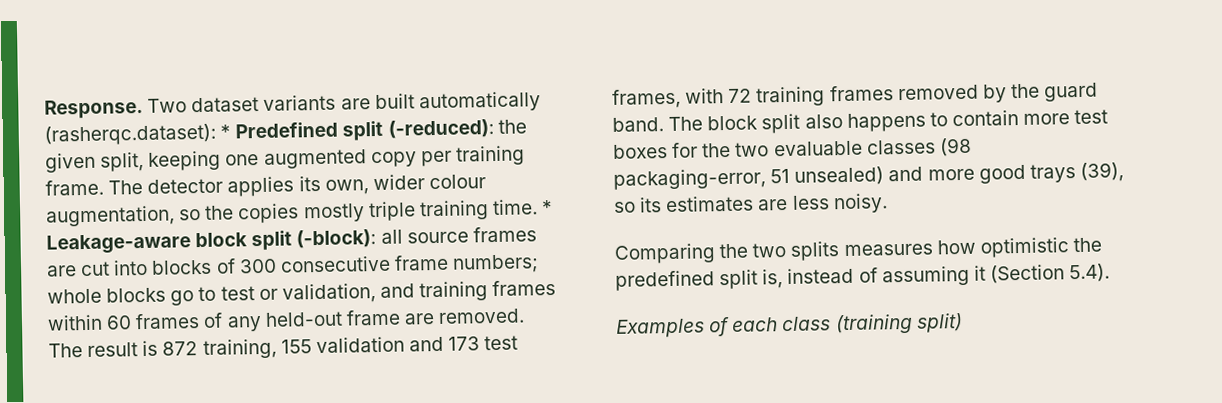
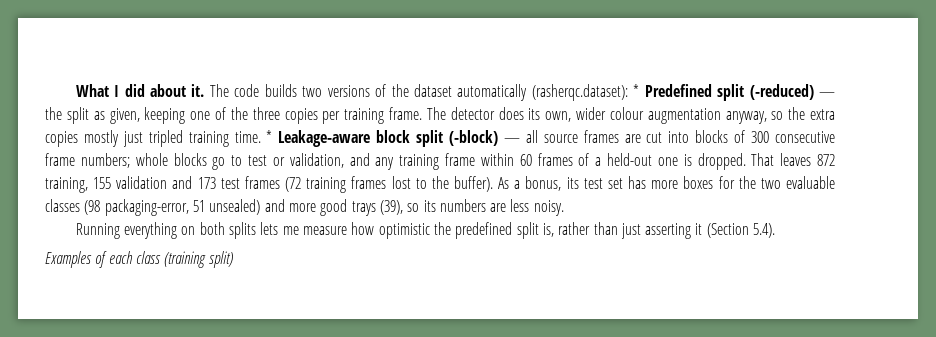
[44,93,415,119] Response. Two dataset variants are built -> [75,84,452,97] What I did about it. The code builds two versions of the dataset
[387,118,527,139] [45,149,417,173] (-reduced): the given split, keeping one augmented copy -> [749,84,835,100] [45,107,318,124] (-reduced) — the split as given, keeping one of the three copies
[227,176,295,197] applies -> [498,107,524,120] does
[46,205,175,227] augmentation, -> [647,108,767,124] augmentation anyway,
(235, 212) none -> [810,109,836,120] extra
[367,201,416,222] triple -> [122,130,183,147] just tripled
[296,229,377,249] (-block): -> [449,130,520,146] (-block) —
[419,279,557,302] training frames -> [375,153,475,170] any training frame
[226,308,526,332] [48,340,159,358] any held-out frame are removed. The result is -> [595,153,812,170] a held-out one is dropped. That leaves
[612,82,1099,109] [612,109,1109,134] frames, with 72 training frames removed by the guard band. The block split also happens to contain more test -> [244,176,679,193] frames (72 training frames lost to the buffer). As a bonus, its test set has more
[665,195,755,213] estimates -> [439,199,486,212] numbers
[614,241,933,264] Comparing the two splits measures -> [75,222,347,239] Running everything on both splits lets me measure
[787,265,970,287] instead of assuming -> [558,222,692,239] rather than just asserting

